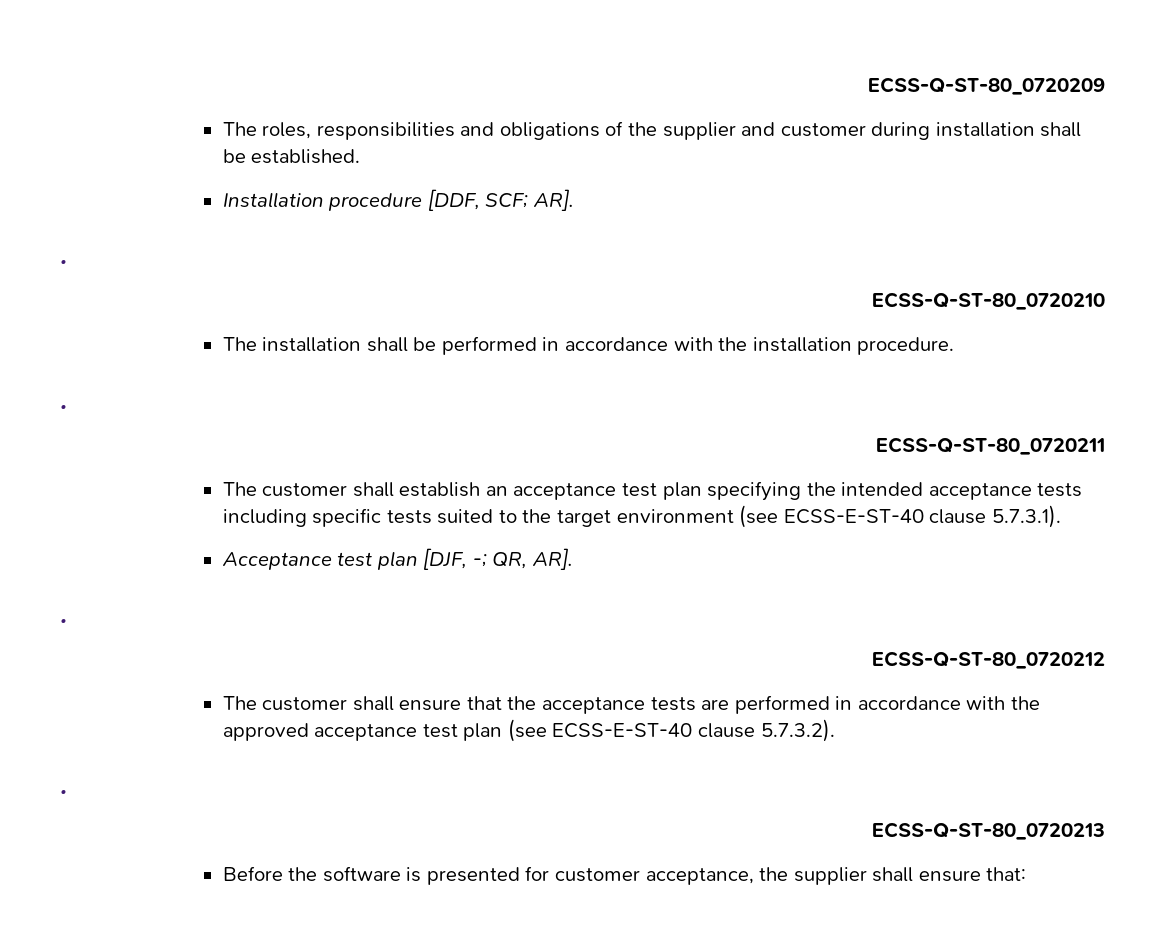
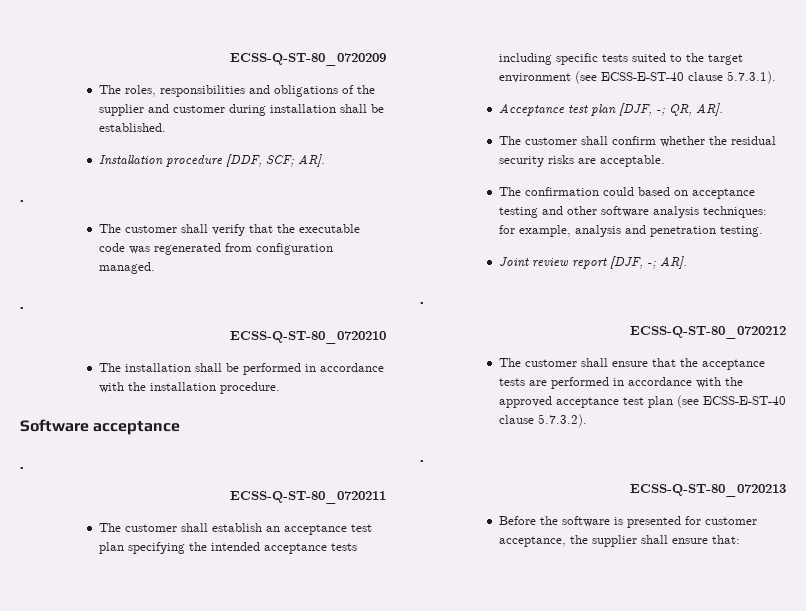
(67, 262) none -> [98,224,360,236] [98,243,333,255] [98,262,155,274] [20,307,24,309] // The customer shall verify that the executable code was regenerated from configuration managed. // .
(955, 346) none -> [20,419,181,435] // Software acceptance
(573, 559) none -> [498,136,776,147] [498,155,665,167] [498,187,755,199] [498,206,767,218] [498,225,763,237] [498,256,687,269] // The customer shall confirm whether the residual security risks are acceptable. // The confirmation could based on acceptance testing and other software analysis techniques: for example, analysis and penetration testing. // Joint review report [DJF, -; AR].

